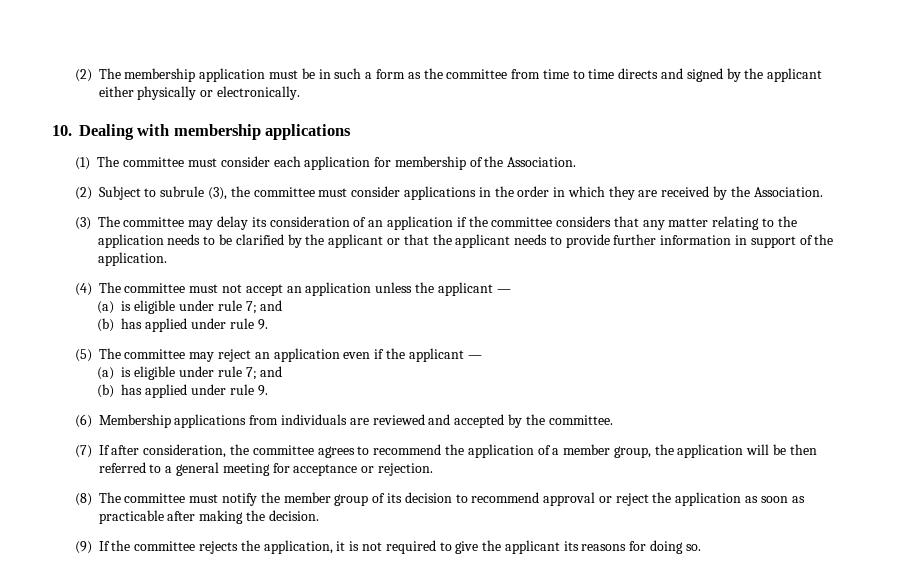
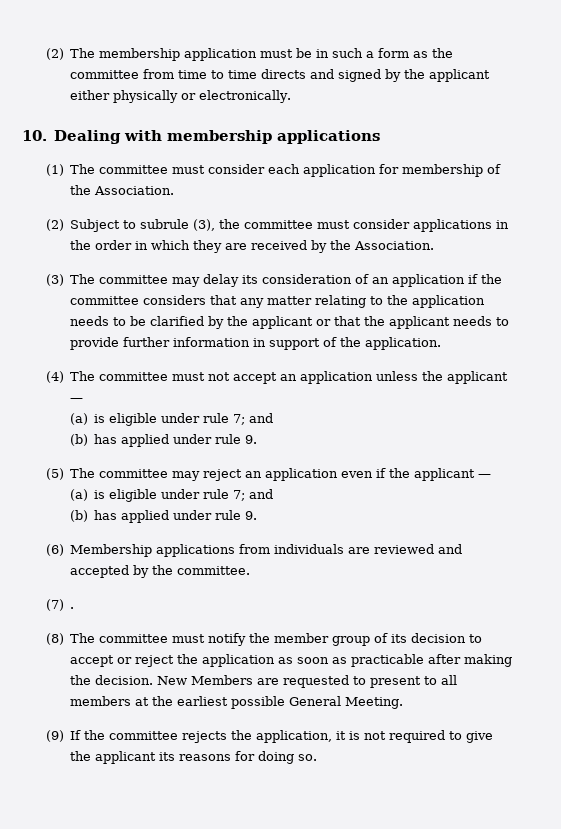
[98,444,817,458] [98,462,433,476] If after consideration, the committee agrees to recommend the application of a member group, the application will be then referred to a general meeting for acceptance or rejection. -> [70,607,75,609] .
[471,492,596,506] recommend approval -> [70,655,115,667] accept
(319, 515) none -> [157,675,458,688] [70,696,404,709] New Members are requested to present to all members at the earliest possible General Meeting.

